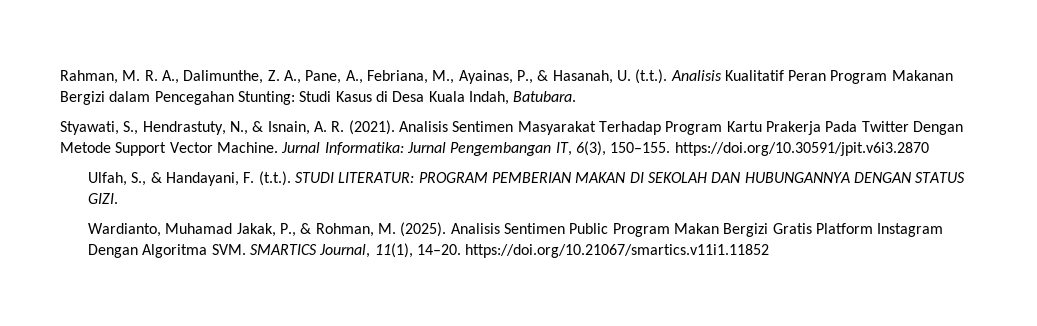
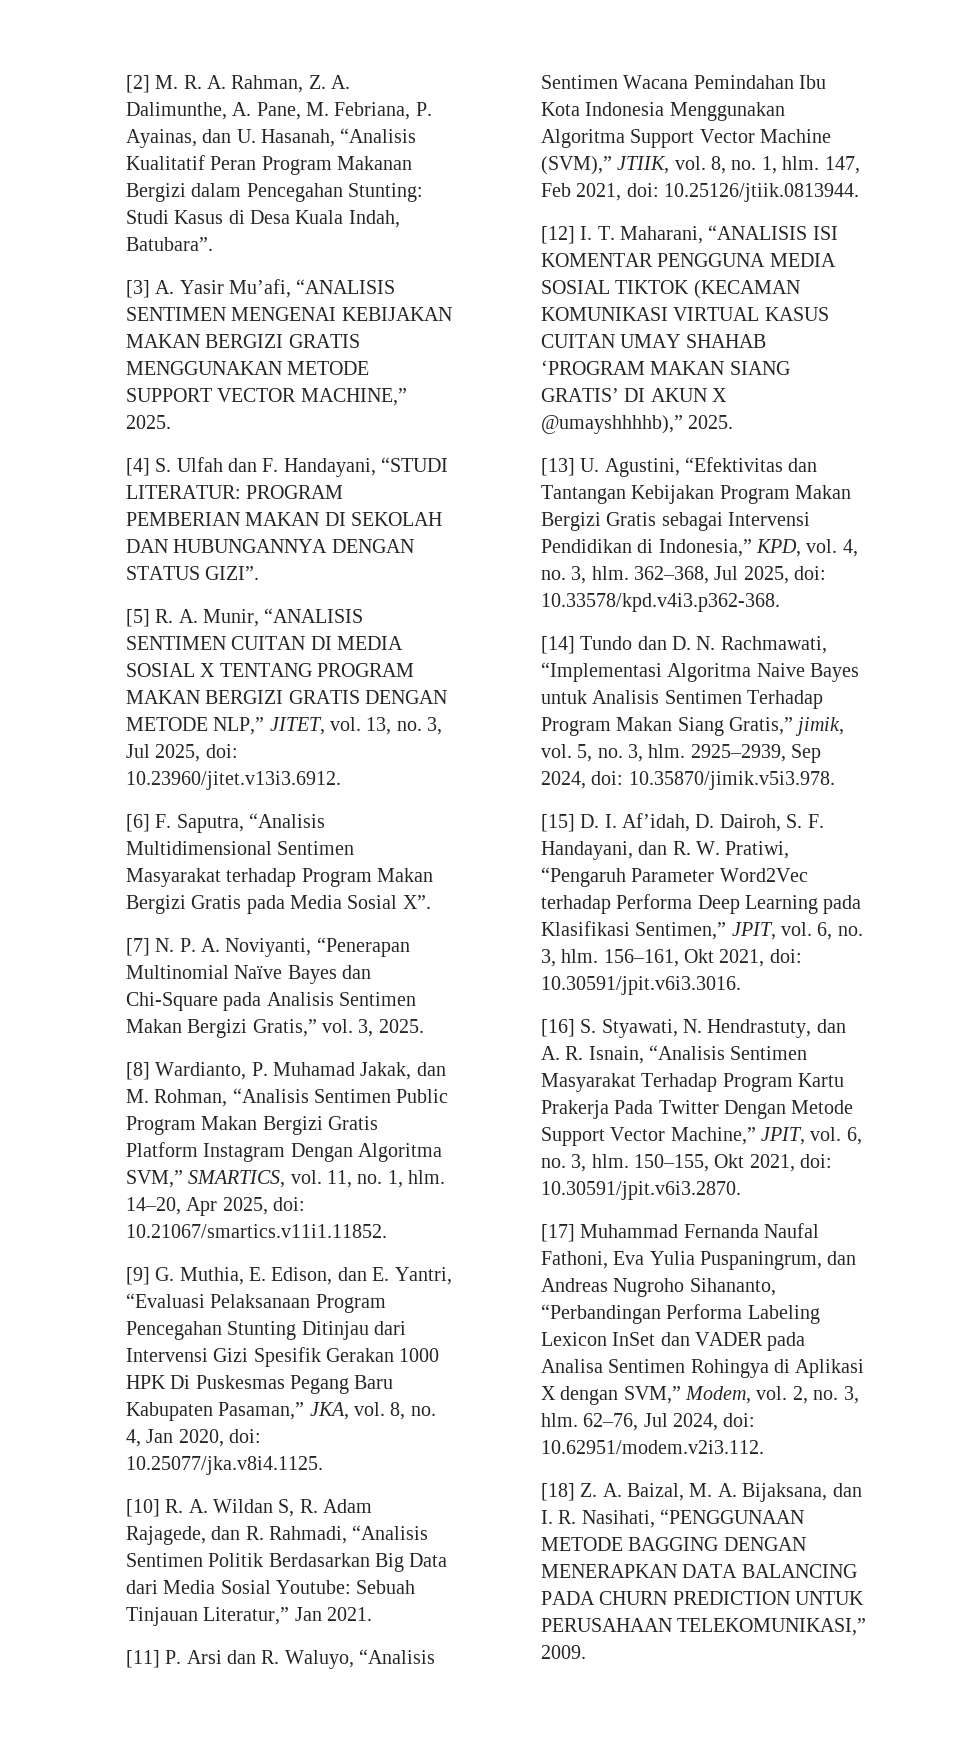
[60,70,119,84] Rahman, -> [125,75,150,93] [2]
[162,69,722,84] A., Dalimunthe, Z. A., Pane, A., Febriana, M., Ayainas, P., & Hasanah, U. (t.t.). Analisis -> [207,75,351,93] [125,102,432,120] [125,128,417,148] A. Rahman, Z. A. Dalimunthe, A. Pane, M. Febriana, P. Ayainas, dan U. Hasanah, “Analisis
[513,91,577,102] [60,120,448,135] Batubara. // Styawati, S., Hendrastuty, N., & Isnain, A. R. (2021). Analisis -> [125,237,213,251] [125,279,396,298] [125,307,452,321] [125,334,360,348] [125,361,370,375] [125,388,407,406] [125,415,171,429] [125,457,449,477] [125,485,344,499] [125,512,443,526] [125,539,414,553] [125,566,260,580] [125,608,364,627] [125,636,404,650] [125,663,415,677] [125,690,448,704] [125,717,443,735] [125,744,238,762] [125,771,341,790] [125,813,326,833] [125,841,355,855] [125,868,434,887] [125,895,431,914] [125,937,410,957] [125,965,372,984] [125,992,417,1011] [125,1019,424,1038] [125,1062,446,1080] [125,1088,449,1107] [125,1116,379,1135] [125,1142,443,1162] [125,1170,446,1188] [125,1197,306,1216] [125,1224,387,1238] [125,1267,452,1285] [125,1293,386,1313] [125,1321,407,1340] [125,1347,440,1367] [125,1375,394,1394] [125,1402,436,1421] [125,1429,262,1447] [125,1456,323,1475] [125,1499,373,1517] [125,1525,429,1545] [125,1553,448,1572] [125,1580,416,1594] [125,1607,373,1626] [125,1649,436,1669] [540,75,827,89] [540,102,785,121] [540,129,832,148] [540,156,860,175] [540,183,860,202] [540,225,838,244] [540,253,836,267] [540,280,800,299] [540,307,829,321] [540,334,766,348] [540,360,790,375] [540,388,728,402] [540,415,734,434] [540,457,818,477] [540,485,852,504] [540,512,811,531] [540,539,858,557] [540,566,827,584] [540,593,780,612] [540,636,827,654] [540,662,860,682] [540,690,824,709] [540,717,845,736] [540,744,822,763] [540,771,835,790] [540,813,824,832] [540,841,790,860] [540,867,808,887] [540,894,862,914] [540,921,863,940] [540,949,802,967] [540,976,741,995] [540,1019,846,1038] [540,1045,726,1064] Batubara”. // [3] A. Yasir Mu’afi, “ANALISIS SENTIMEN MENGENAI KEBIJAKAN MAKAN BERGIZI GRATIS MENGGUNAKAN METODE SUPPORT VECTOR MACHINE,” 2025. // [4] S. Ulfah dan F. Handayani, “STUDI LITERATUR: PROGRAM PEMBERIAN MAKAN DI SEKOLAH DAN HUBUNGANNYA DENGAN STATUS GIZI”. // [5] R. A. Munir, “ANALISIS SENTIMEN CUITAN DI MEDIA SOSIAL X TENTANG PROGRAM MAKAN BERGIZI GRATIS DENGAN METODE NLP,” JITET, vol. 13, no. 3, Jul 2025, doi: 10.23960/jitet.v13i3.6912. // [6] F. Saputra, “Analisis Multidimensional Sentimen Masyarakat terhadap Program Makan Bergizi Gratis pada Media Sosial X”. // [7] N. P. A. Noviyanti, “Penerapan Multinomial Naïve Bayes dan Chi-Square pada Analisis Sentimen Makan Bergizi Gratis,” vol. 3, 2025. // [8] Wardianto, P. Muhamad Jakak, dan M. Rohman, “Analisis Sentimen Public Program Makan Bergizi Gratis Platform Instagram Dengan Algoritma SVM,” SMARTICS, vol. 11, no. 1, hlm. 14–20, Apr 2025, doi: 10.21067/smartics.v11i1.11852. // [9] G. Muthia, E. Edison, dan E. Yantri, “Evaluasi Pelaksanaan Program Pencegahan Stunting Ditinjau dari Intervensi Gizi Spesifik Gerakan 1000 HPK Di Puskesmas Pegang Baru Kabupaten Pasaman,” JKA, vol. 8, no. 4, Jan 2020, doi: 10.25077/jka.v8i4.1125. // [10] R. A. Wildan S, R. Adam Rajagede, dan R. Rahmadi, “Analisis Sentimen Politik Berdasarkan Big Data dari Media Sosial Youtube: Sebuah Tinjauan Literatur,” Jan 2021. // [11] P. Arsi dan R. Waluyo, “Analisis Sentimen Wacana Pemindahan Ibu Kota Indonesia Menggunakan Algoritma Support Vector Machine (SVM),” JTIIK, vol. 8, no. 1, hlm. 147, Feb 2021, doi: 10.25126/jtiik.0813944. // [12] I. T. Maharani, “ANALISIS ISI KOMENTAR PENGGUNA MEDIA SOSIAL TIKTOK (KECAMAN KOMUNIKASI VIRTUAL KASUS CUITAN UMAY SHAHAB ‘PROGRAM MAKAN SIANG GRATIS’ DI AKUN X @umayshhhhb),” 2025. // [13] U. Agustini, “Efektivitas dan Tantangan Kebijakan Program Makan Bergizi Gratis sebagai Intervensi Pendidikan di Indonesia,” KPD, vol. 4, no. 3, hlm. 362–368, Jul 2025, doi: 10.33578/kpd.v4i3.p362-368. // [14] Tundo dan D. N. Rachmawati, “Implementasi Algoritma Naive Bayes untuk Analisis Sentimen Terhadap Program Makan Siang Gratis,” jimik, vol. 5, no. 3, hlm. 2925–2939, Sep 2024, doi: 10.35870/jimik.v5i3.978. // [15] D. I. Af’idah, D. Dairoh, S. F. Handayani, dan R. W. Pratiwi, “Pengaruh Parameter Word2Vec terhadap Performa Deep Learning pada Klasifikasi Sentimen,” JPIT, vol. 6, no. 3, hlm. 156–161, Okt 2021, doi: 10.30591/jpit.v6i3.3016. // [16] S. Styawati, N. Hendrastuty, dan A. R. Isnain, “Analisis
[217,141,929,156] [88,171,966,186] [88,193,119,204] [88,222,944,237] [88,243,770,258] Machine. Jurnal Informatika: Jurnal Pengembangan IT, 6(3), 150–155. https://doi.org/10.30591/jpit.v6i3.2870 // Ulfah, S., & Handayani, F. (t.t.). STUDI LITERATUR: PROGRAM PEMBERIAN MAKAN DI SEKOLAH DAN HUBUNGANNYA DENGAN STATUS GIZI. // Wardianto, Muhamad Jakak, P., & Rohman, M. (2025). Analisis Sentimen Public Program Makan Bergizi Gratis Platform Instagram Dengan Algoritma SVM. SMARTICS Journal, 11(1), 14–20. https://doi.org/10.21067/smartics.v11i1.11852 -> [670,1127,862,1145] [540,1154,833,1172] [540,1181,741,1200] [540,1223,820,1242] [540,1251,857,1270] [540,1278,776,1297] [540,1304,820,1324] [540,1332,806,1351] [540,1359,865,1378] [540,1386,859,1405] [540,1413,756,1431] [540,1440,764,1454] [540,1483,862,1502] [540,1509,805,1528] [540,1537,806,1551] [540,1564,857,1578] [540,1591,865,1605] [540,1618,867,1636] [540,1645,586,1659] Machine,” JPIT, vol. 6, no. 3, hlm. 150–155, Okt 2021, doi: 10.30591/jpit.v6i3.2870. // [17] Muhammad Fernanda Naufal Fathoni, Eva Yulia Puspaningrum, dan Andreas Nugroho Sihananto, “Perbandingan Performa Labeling Lexicon InSet dan VADER pada Analisa Sentimen Rohingya di Aplikasi X dengan SVM,” Modem, vol. 2, no. 3, hlm. 62–76, Jul 2024, doi: 10.62951/modem.v2i3.112. // [18] Z. A. Baizal, M. A. Bijaksana, dan I. R. Nasihati, “PENGGUNAAN METODE BAGGING DENGAN MENERAPKAN DATA BALANCING PADA CHURN PREDICTION UNTUK PERUSAHAAN TELEKOMUNIKASI,” 2009.

